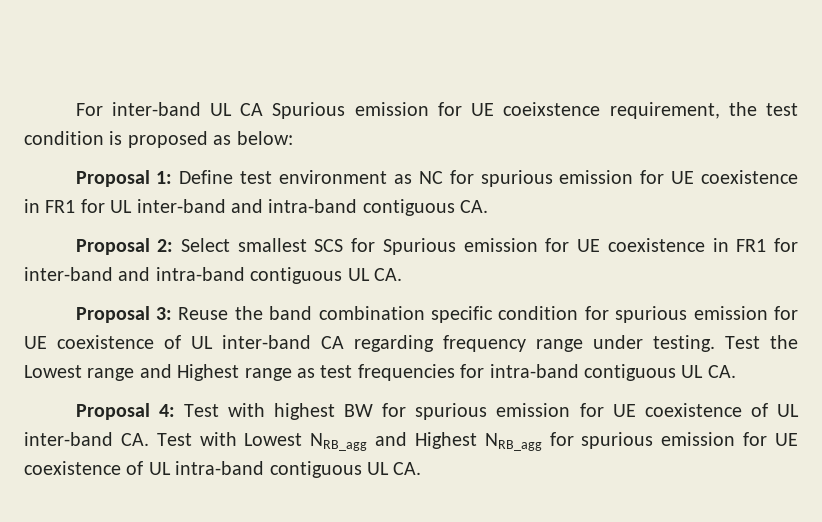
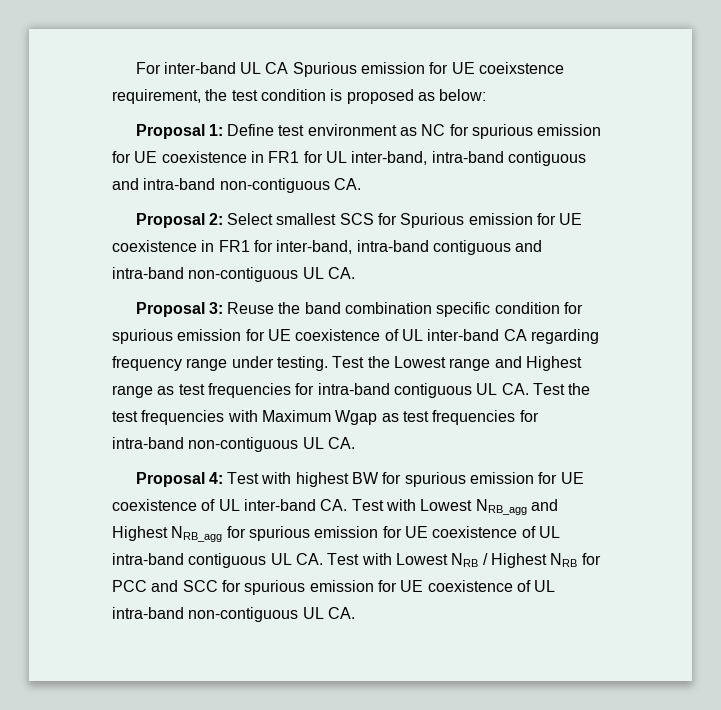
[136,199,455,216] inter-band and intra-band contiguous -> [351,151,586,166] [112,178,330,193] inter-band, intra-band contiguous and intra-band non-contiguous
[24,267,343,284] inter-band and intra-band contiguous -> [276,240,543,255] [112,267,299,282] inter-band, intra-band contiguous and intra-band non-contiguous
(736, 371) none -> [532,383,591,395] [112,410,539,425] [112,437,355,452] Test the test frequencies with Maximum Wgap as test frequencies for intra-band non-contiguous UL CA.
(422, 468) none -> [327,553,601,568] [112,580,556,595] [112,607,355,622] Test with Lowest NRB / Highest NRB for PCC and SCC for spurious emission for UE coexistence of UL intra-band non-contiguous UL CA.

